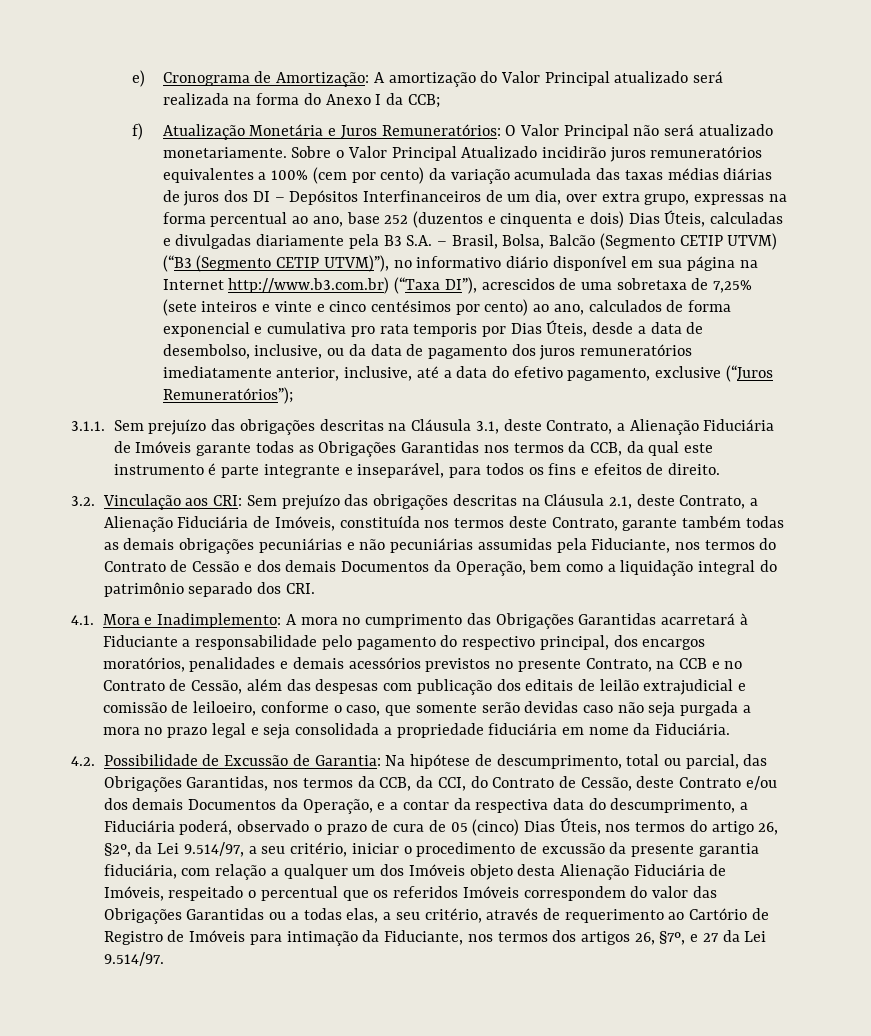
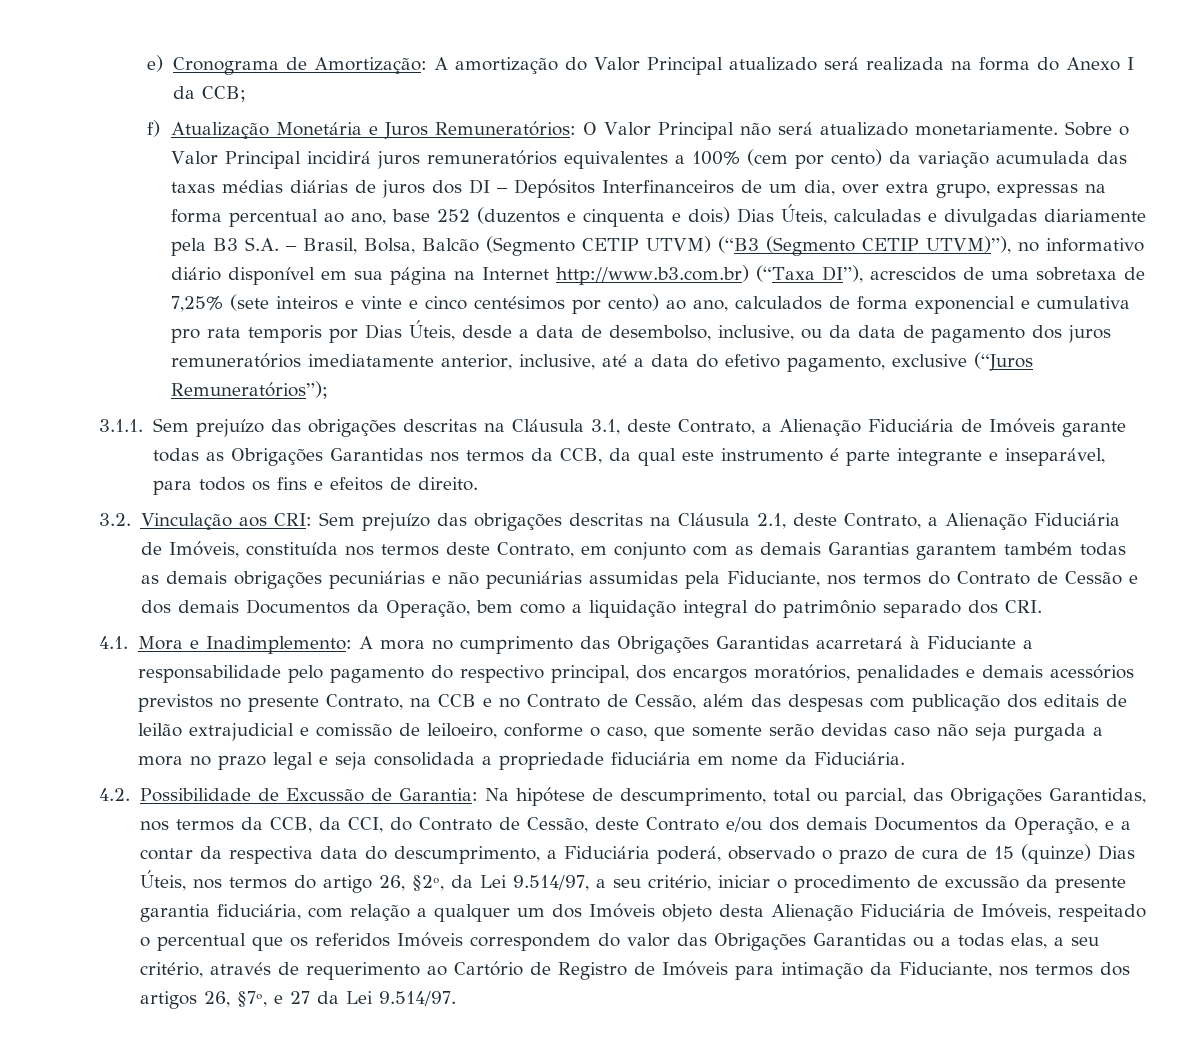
[461,146,607,158] Atualizado incidirão -> [306,151,371,164] incidirá
[622,518,678,531] garante -> [580,542,997,560] em conjunto com as demais Garantias garantem
[450,819,520,836] 05 (cinco) -> [993,844,1091,864] 15 (quinze)

